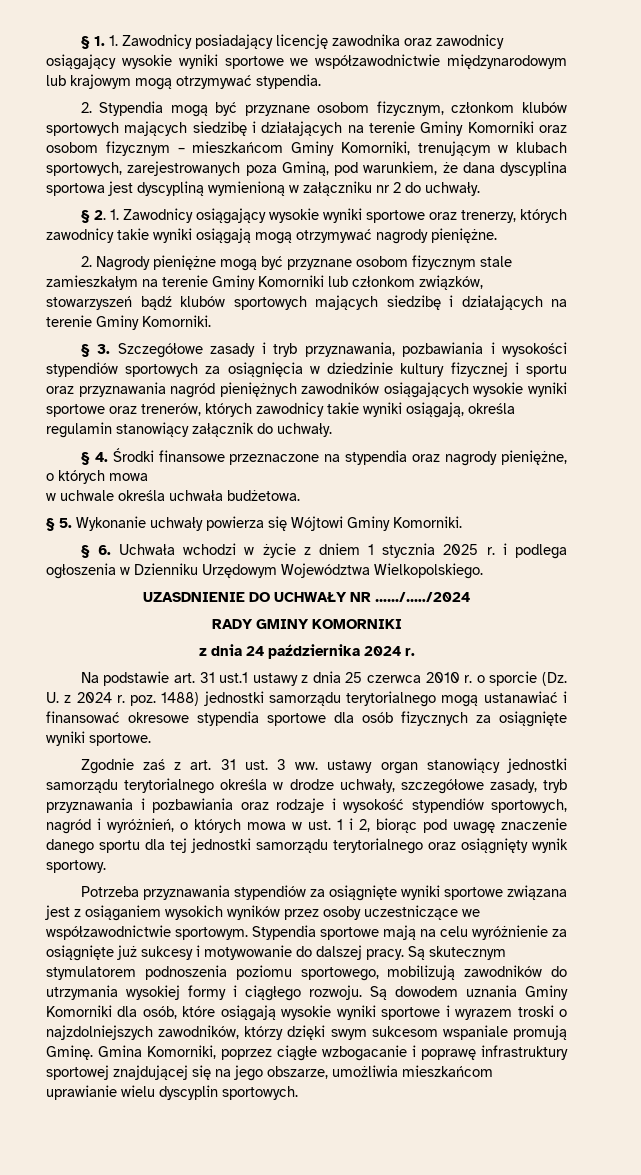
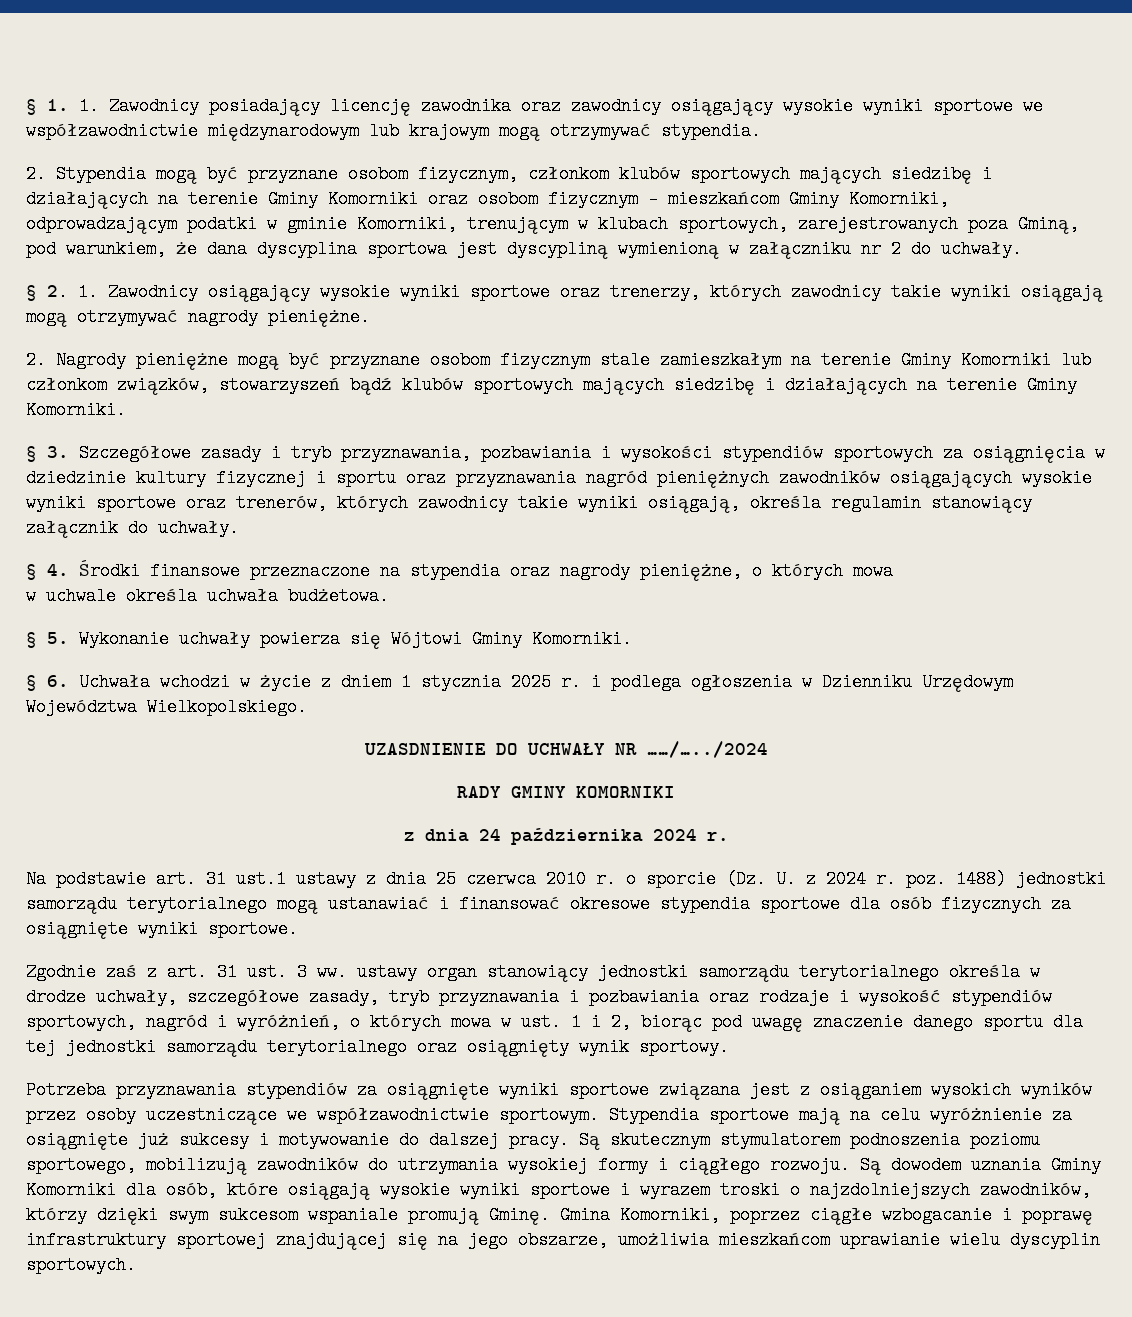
(410, 148) none -> [26,215,457,234] odprowadzającym podatki w gminie Komorniki,

